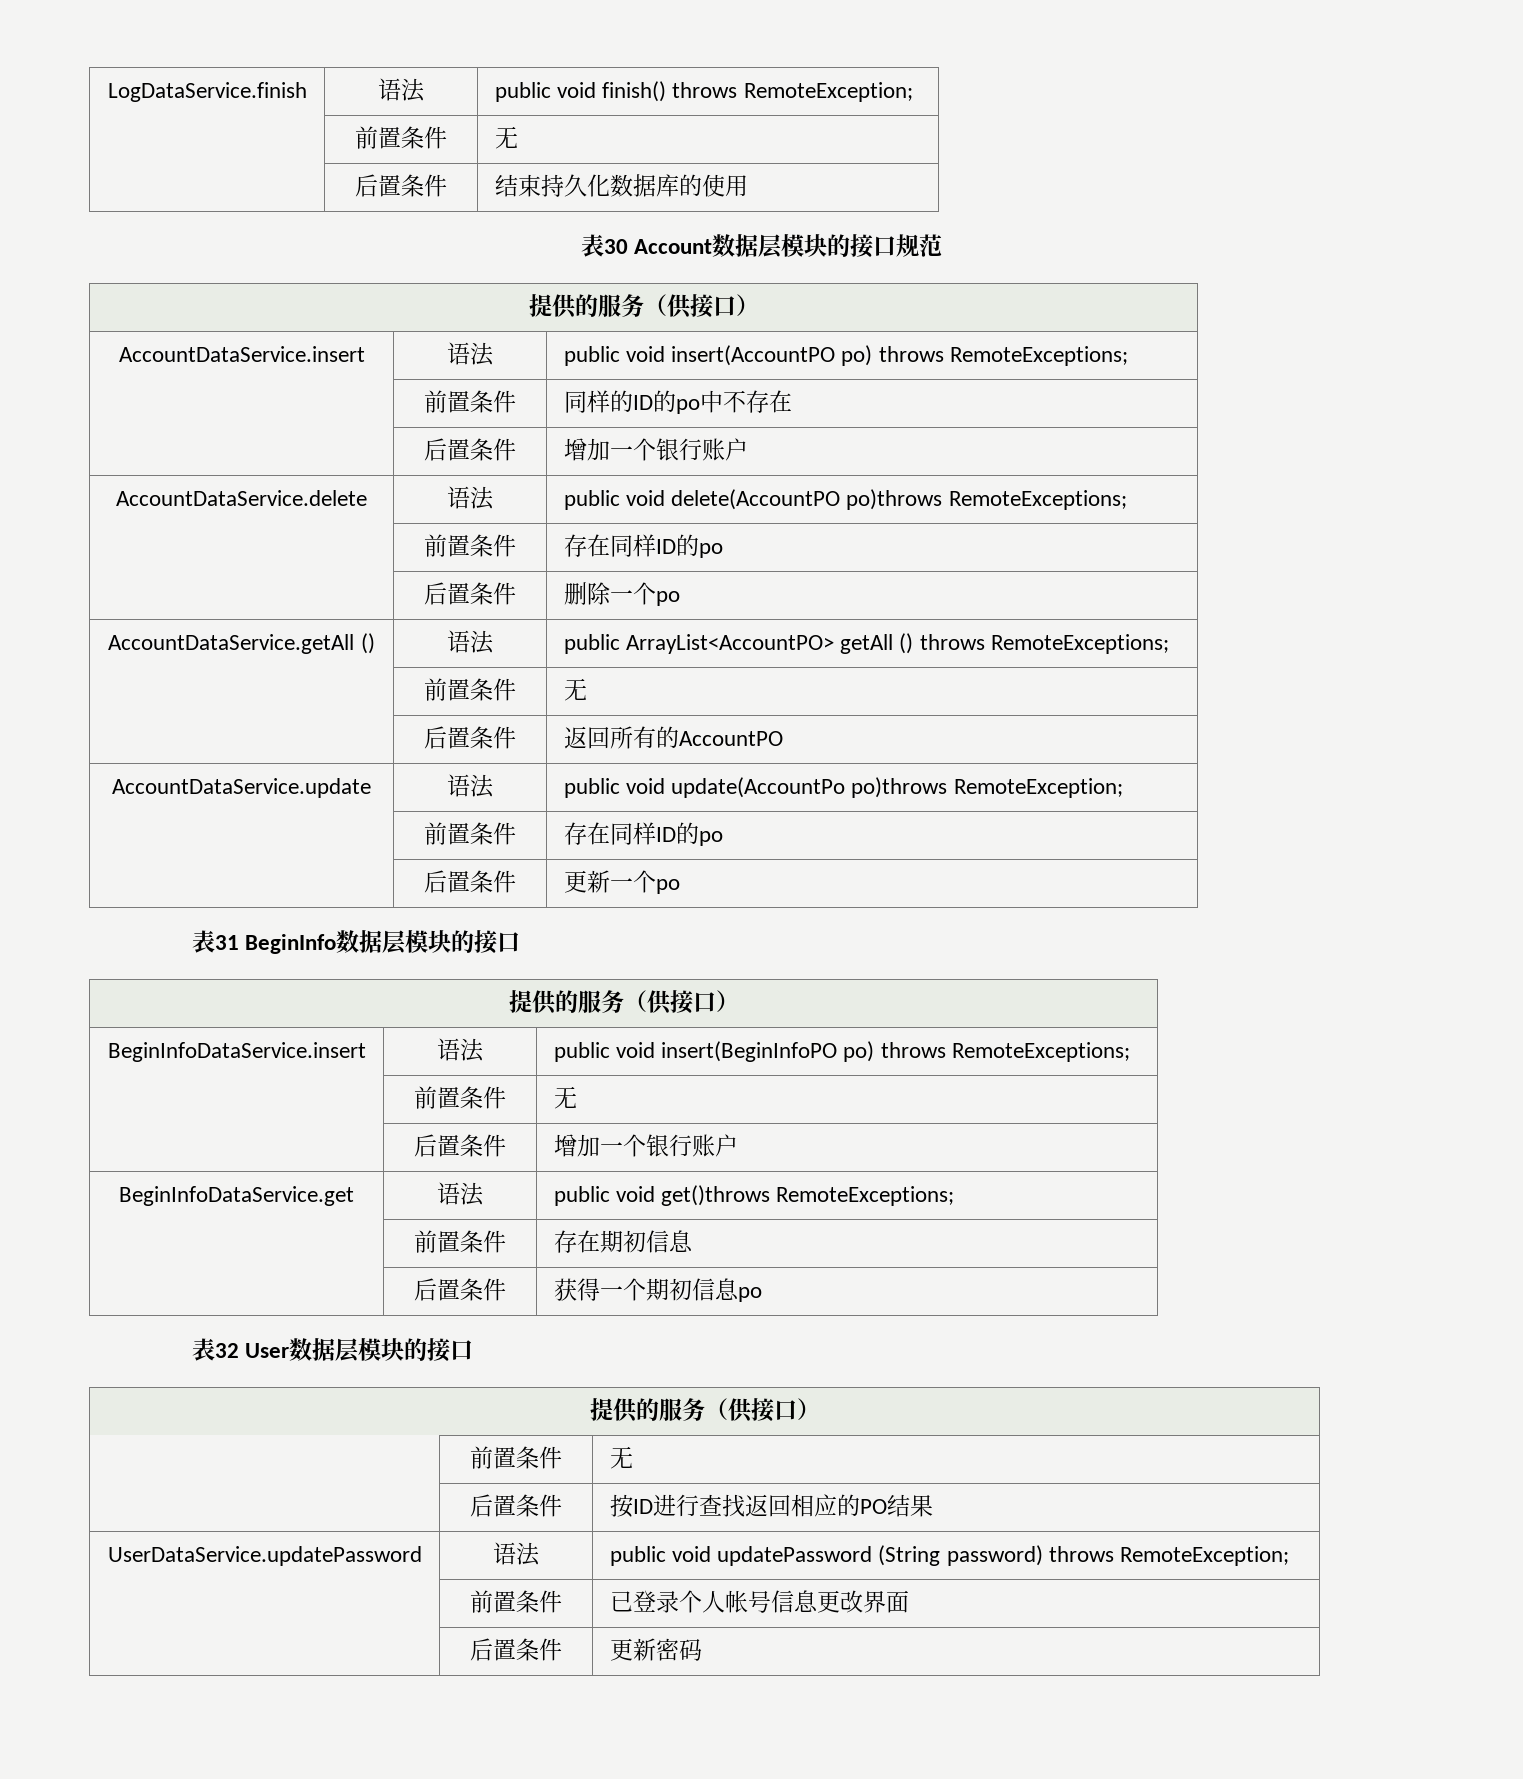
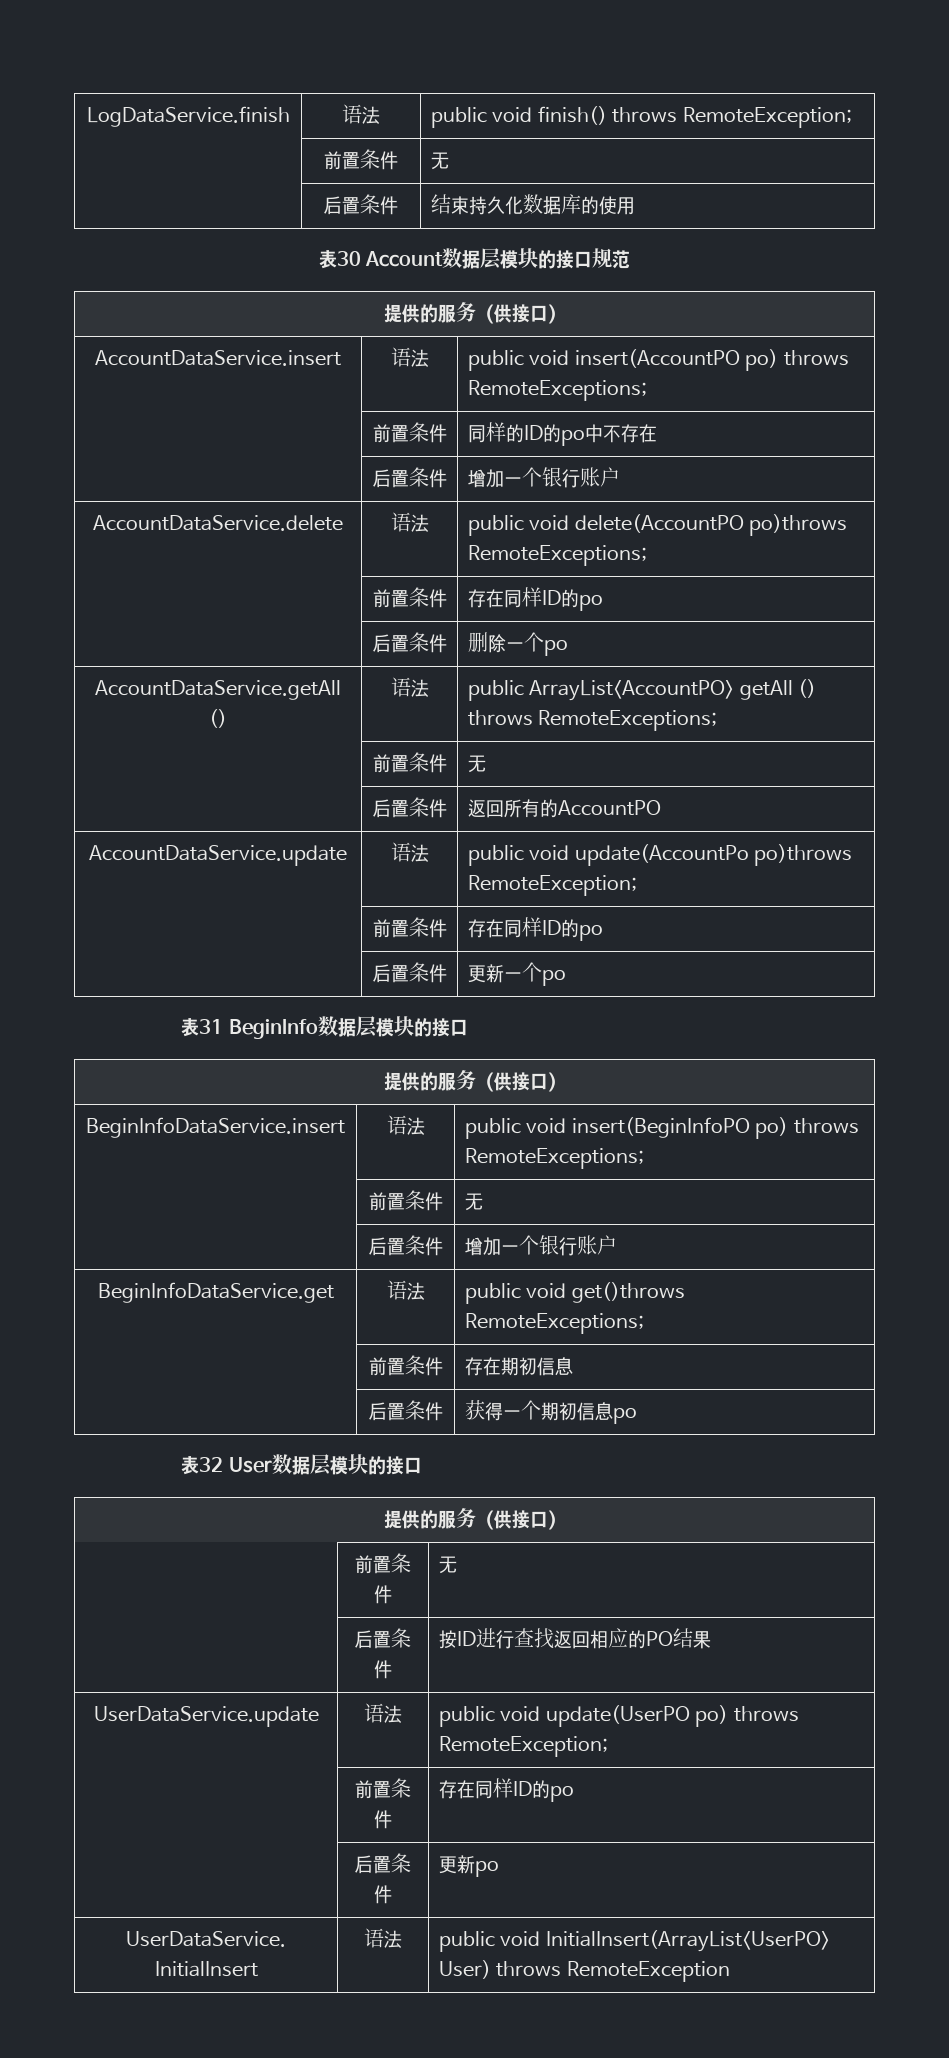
[107,1546,422,1566] [493,1542,540,1566] [609,1545,1290,1566] [470,1590,562,1613] [609,1590,909,1613] [470,1638,562,1661] [609,1638,702,1661] UserDataService.updatePassword | 语法 | public void updatePassword (String password) throws RemoteException; // | 前置条件 | 已登录个人帐号信息更改界面 // | 后置条件 | 更新密码 -> [93,1706,319,1727] [364,1703,402,1723] [439,1705,799,1727] [439,1736,609,1757] [355,1778,411,1799] [374,1810,392,1829] [439,1778,575,1802] [355,1853,411,1874] [374,1885,392,1904] [439,1855,500,1877] [126,1931,286,1947] [154,1961,258,1977] [364,1928,402,1948] [439,1930,830,1952] [439,1960,730,1982] UserDataService.update | 语法 | public void update(UserPO po) throws RemoteException; // | 前置条件 | 存在同样ID的po // | 后置条件 | 更新po // UserDataService. InitialInsert | 语法 | public void InitialInsert(ArrayList<UserPO> User) throws RemoteException

